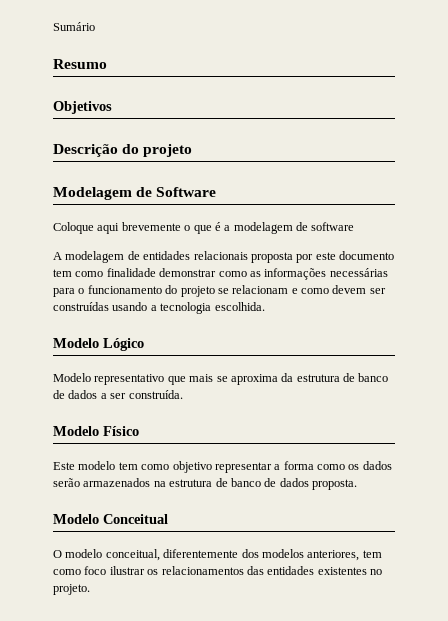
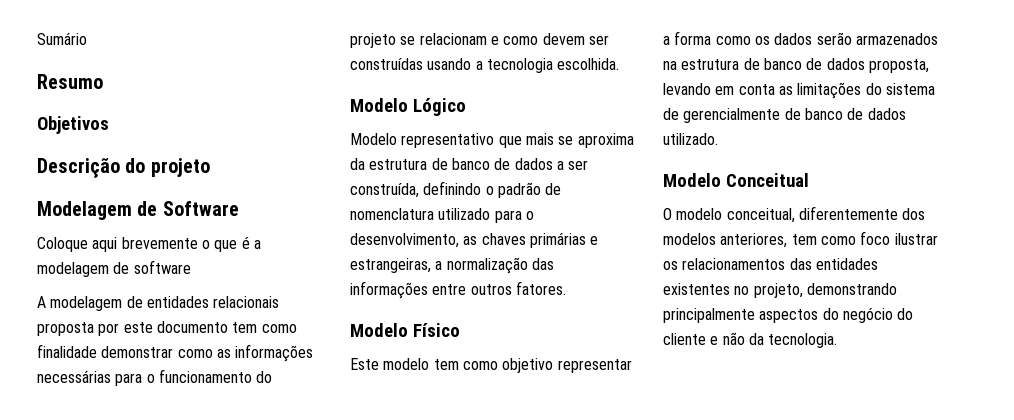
[128,390,183,399] construída. -> [350,181,562,198] [350,208,534,223] [350,232,599,248] [350,257,554,274] [350,281,566,299] construída, definindo o padrão de nomenclatura utilizado para o desenvolvimento, as chaves primárias e estrangeiras, a normalização das informações entre outros fatores.
[312,479,357,490] proposta. -> [868,59,929,73] [663,82,935,99] [663,108,906,123] [663,133,718,145] proposta, levando em conta as limitações do sistema de gerencialmente de banco de dados utilizado.
[53,584,90,595] projeto. -> [753,283,897,298] [663,307,914,323] [663,332,838,348] projeto, demonstrando principalmente aspectos do negócio do cliente e não da tecnologia.

